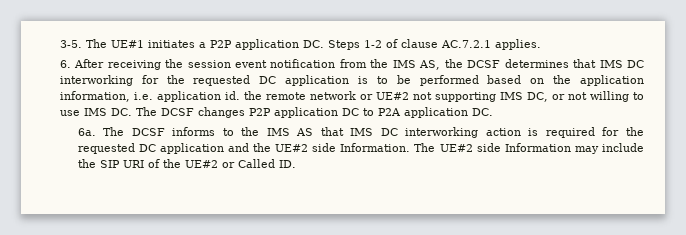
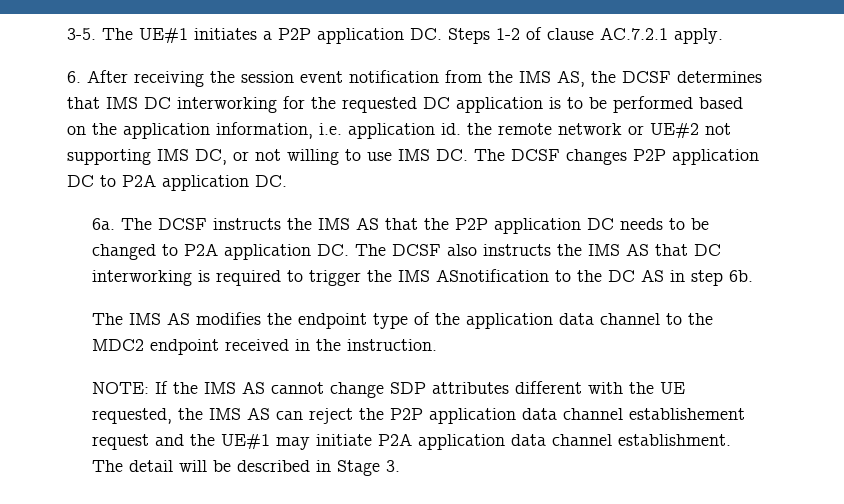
[494,39,541,50] applies. -> [673,28,723,44] apply.
[172,127,521,138] informs to the IMS AS that IMS DC interworking action -> [213,217,710,234] [92,243,722,260] [92,270,193,286] instructs the IMS AS that the P2P application DC needs to be changed to P2A application DC. The DCSF also instructs the IMS AS that DC interworking
[602,127,645,136] [77,143,644,154] [77,159,296,168] for the requested DC application and the UE#2 side Information. The UE#2 side Information may include the SIP URI of the UE#2 or Called ID. -> [287,269,754,286] [92,312,714,329] [92,339,438,355] [92,381,686,398] [92,407,746,424] [92,433,732,450] [92,460,401,476] to trigger the IMS ASnotification to the DC AS in step 6b. // The IMS AS modifies the endpoint type of the application data channel to the MDC2 endpoint received in the instruction. // NOTE: If the IMS AS cannot change SDP attributes different with the UE requested, the IMS AS can reject the P2P application data channel establishement request and the UE#1 may initiate P2A application data channel establishment. The detail will be described in Stage 3.

